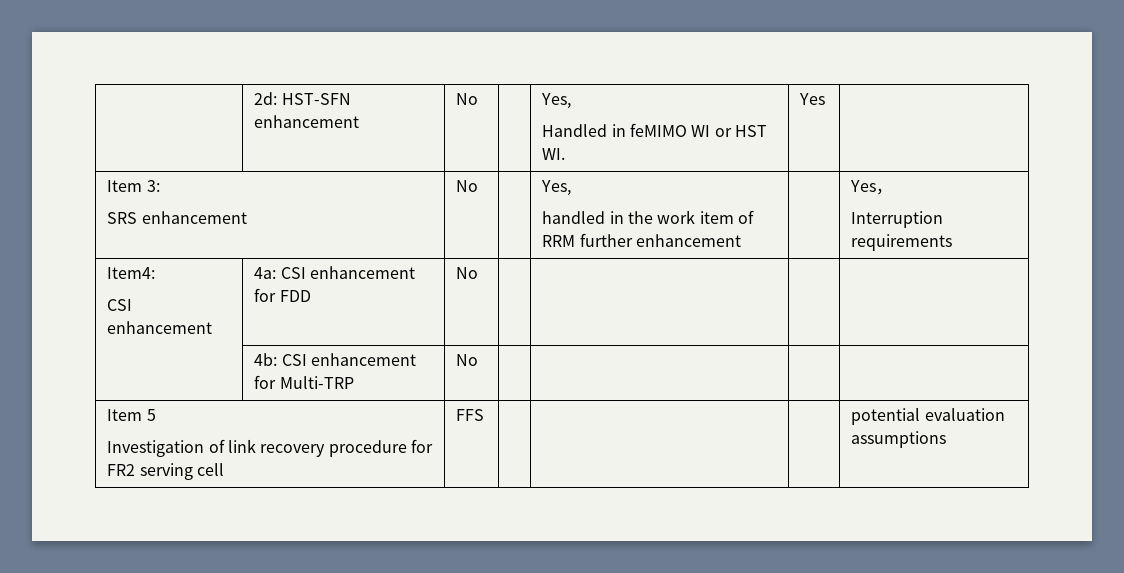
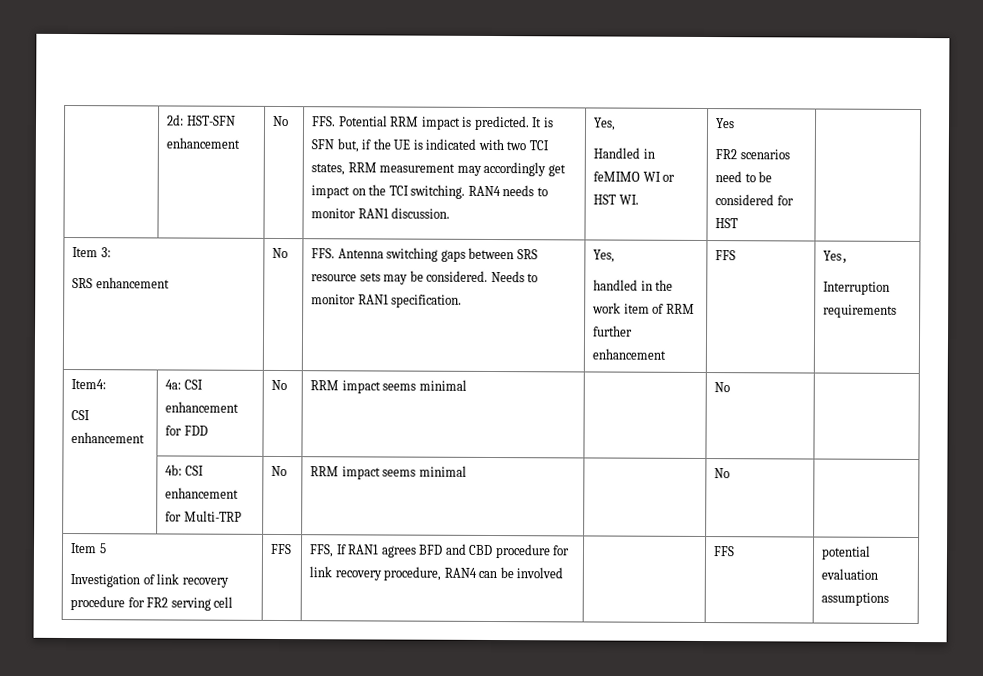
(479, 99) none -> [311,115,554,131] [311,138,549,153] [311,161,566,177] [311,184,548,199] [311,207,451,219] FFS. Potential RRM impact is predicted. It is SFN but, if the UE is indicated with two TCI states, RRM measurement may accordingly get impact on the TCI switching. RAN4 needs to monitor RAN1 discussion.
(826, 99) none -> [715,149,790,160] [715,171,773,183] [715,194,794,206] [715,218,739,229] // FR2 scenarios need to be considered for HST
(479, 186) none -> [311,247,538,262] [311,270,539,285] [311,294,463,308] FFS. Antenna switching gaps between SRS resource sets may be considered. Needs to monitor RAN1 specification.
(741, 240) none -> [715,250,737,261] FFS
(479, 273) | | -> [310,379,467,394] [714,382,731,393] RRM impact seems minimal | | No
(479, 360) | | -> [310,465,467,480] [714,468,731,479] RRM impact seems minimal | | No
(485, 415) | | -> [309,543,571,559] [309,566,564,581] [713,546,736,557] FFS, If RAN1 agrees BFD and CBD procedure for link recovery procedure, RAN4 can be involved | | FFS

